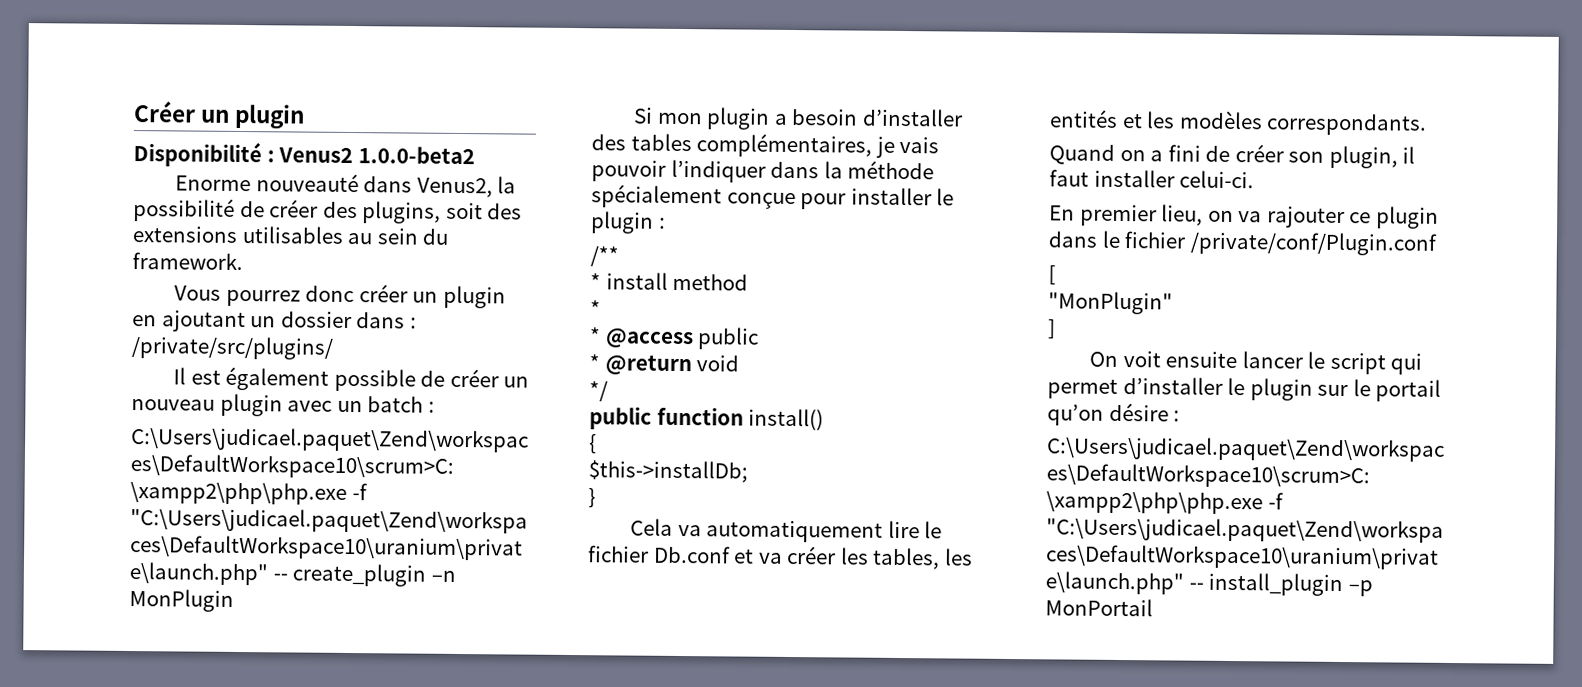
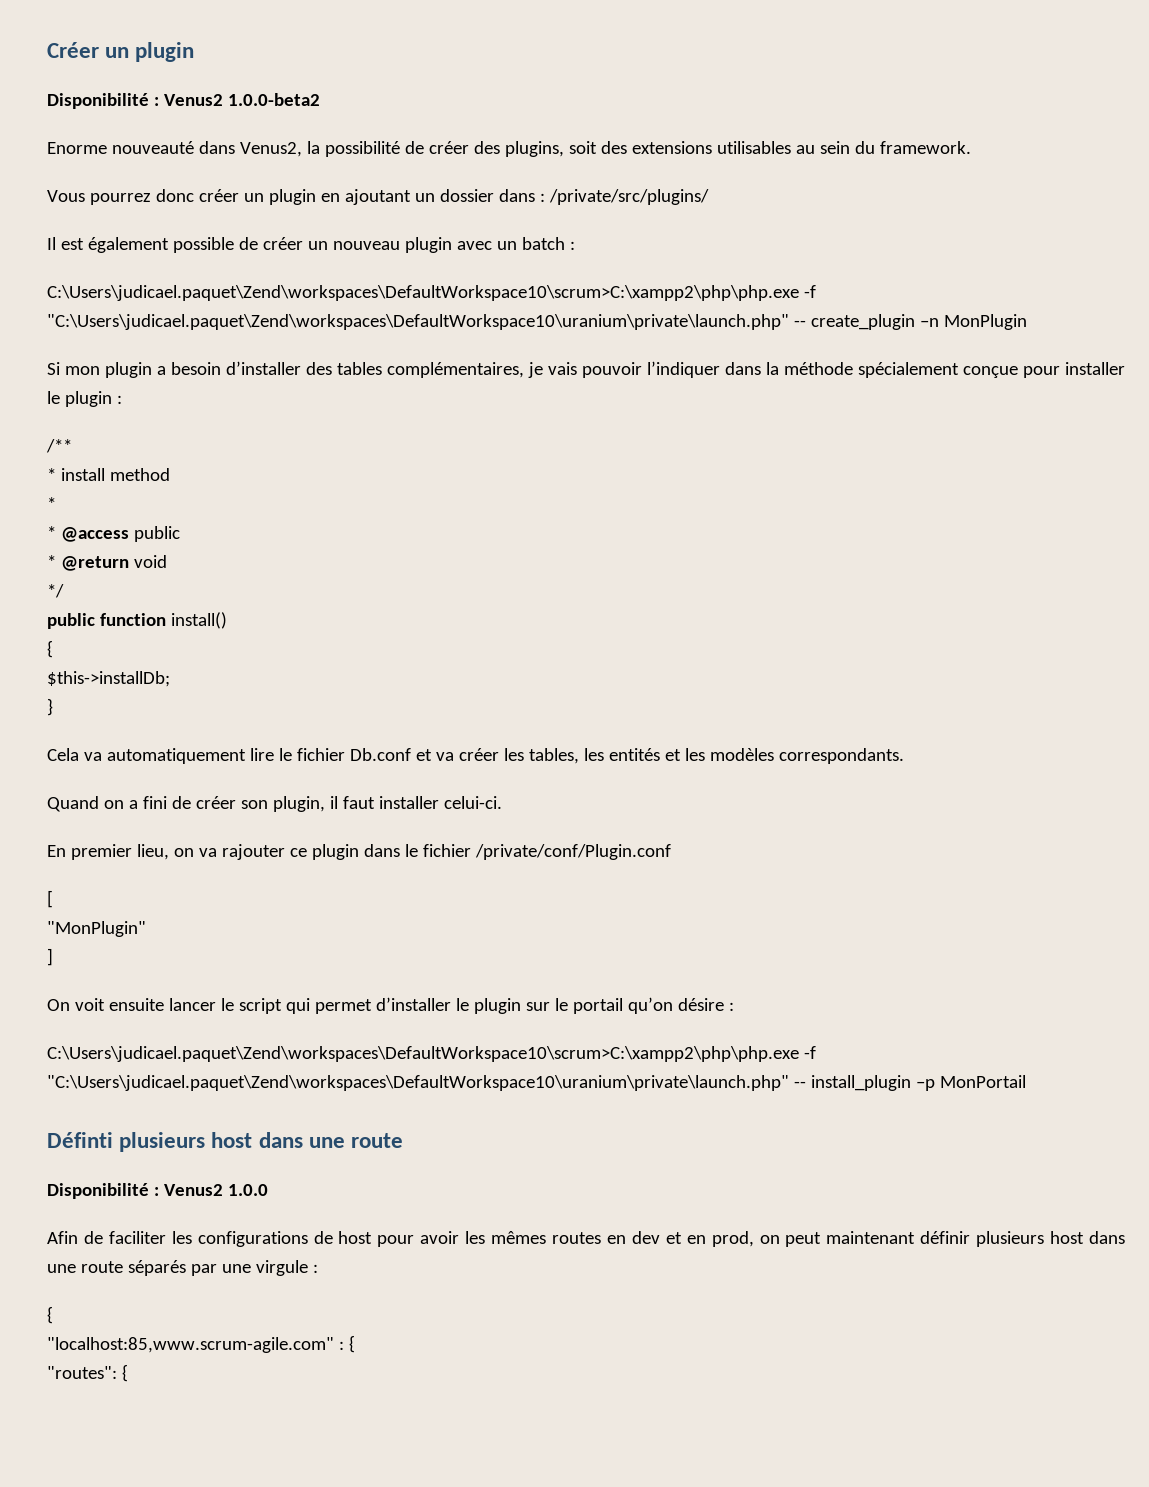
(1153, 607) none -> [47,1132,404,1152] [47,1183,268,1199] [47,1231,1125,1247] [47,1260,318,1276] [47,1306,53,1324] [47,1335,355,1353] [47,1364,128,1382] // Définti plusieurs host dans une route // Disponibilité : Venus2 1.0.0 // Afin de faciliter les configurations de host pour avoir les mêmes routes en dev et en prod, on peut maintenant définir plusieurs host dans une route séparés par une virgule : // { // "localhost:85,www.scrum-agile.com" : { // "routes": {

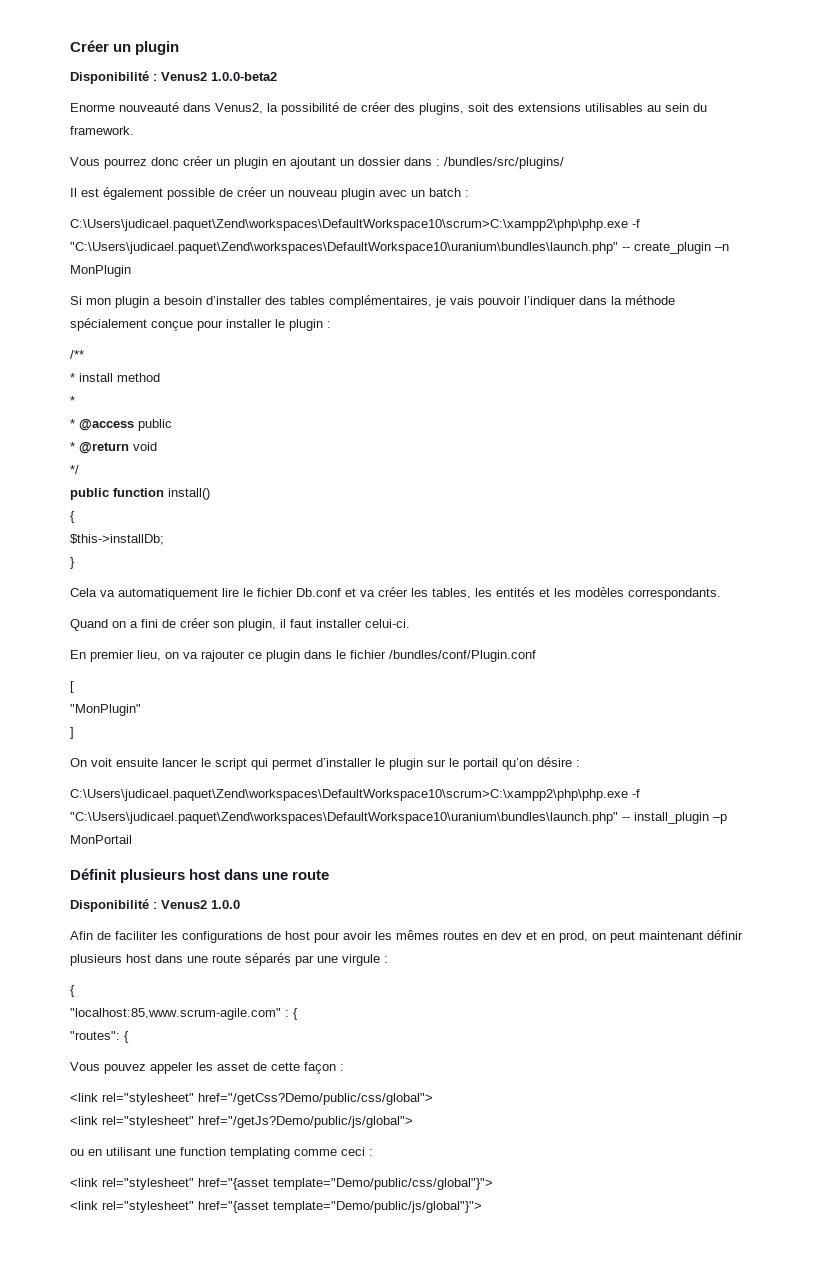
[548,189,709,205] /private/src/plugins/ -> [444,157,564,169] /bundles/src/plugins/
[47,314,789,330] "C:\Users\judicael.paquet\Zend\workspaces\DefaultWorkspace10\uranium\private\launch.php" -> [70,242,618,254] "C:\Users\judicael.paquet\Zend\workspaces\DefaultWorkspace10\uranium\bundles\launch.php"
[474,844,671,860] /private/conf/Plugin.conf -> [389,650,536,662] /bundles/conf/Plugin.conf
[47,1075,789,1091] "C:\Users\judicael.paquet\Zend\workspaces\DefaultWorkspace10\uranium\private\launch.php" -> [70,812,618,824] "C:\Users\judicael.paquet\Zend\workspaces\DefaultWorkspace10\uranium\bundles\launch.php"
[47,1132,113,1148] Définti -> [70,868,116,880] Définit
(128, 1373) none -> [70,1062,344,1074] [70,1093,433,1105] [70,1116,413,1128] [70,1147,373,1159] [70,1178,493,1190] [70,1201,482,1213] // Vous pouvez appeler les asset de cette façon : // <link rel="stylesheet" href="/getCss?Demo/public/css/global"> // <link rel="stylesheet" href="/getJs?Demo/public/js/global"> // ou en utilisant une function templating comme ceci : // <link rel="stylesheet" href="{asset template="Demo/public/css/global"}"> // <link rel="stylesheet" href="{asset template="Demo/public/js/global"}">

